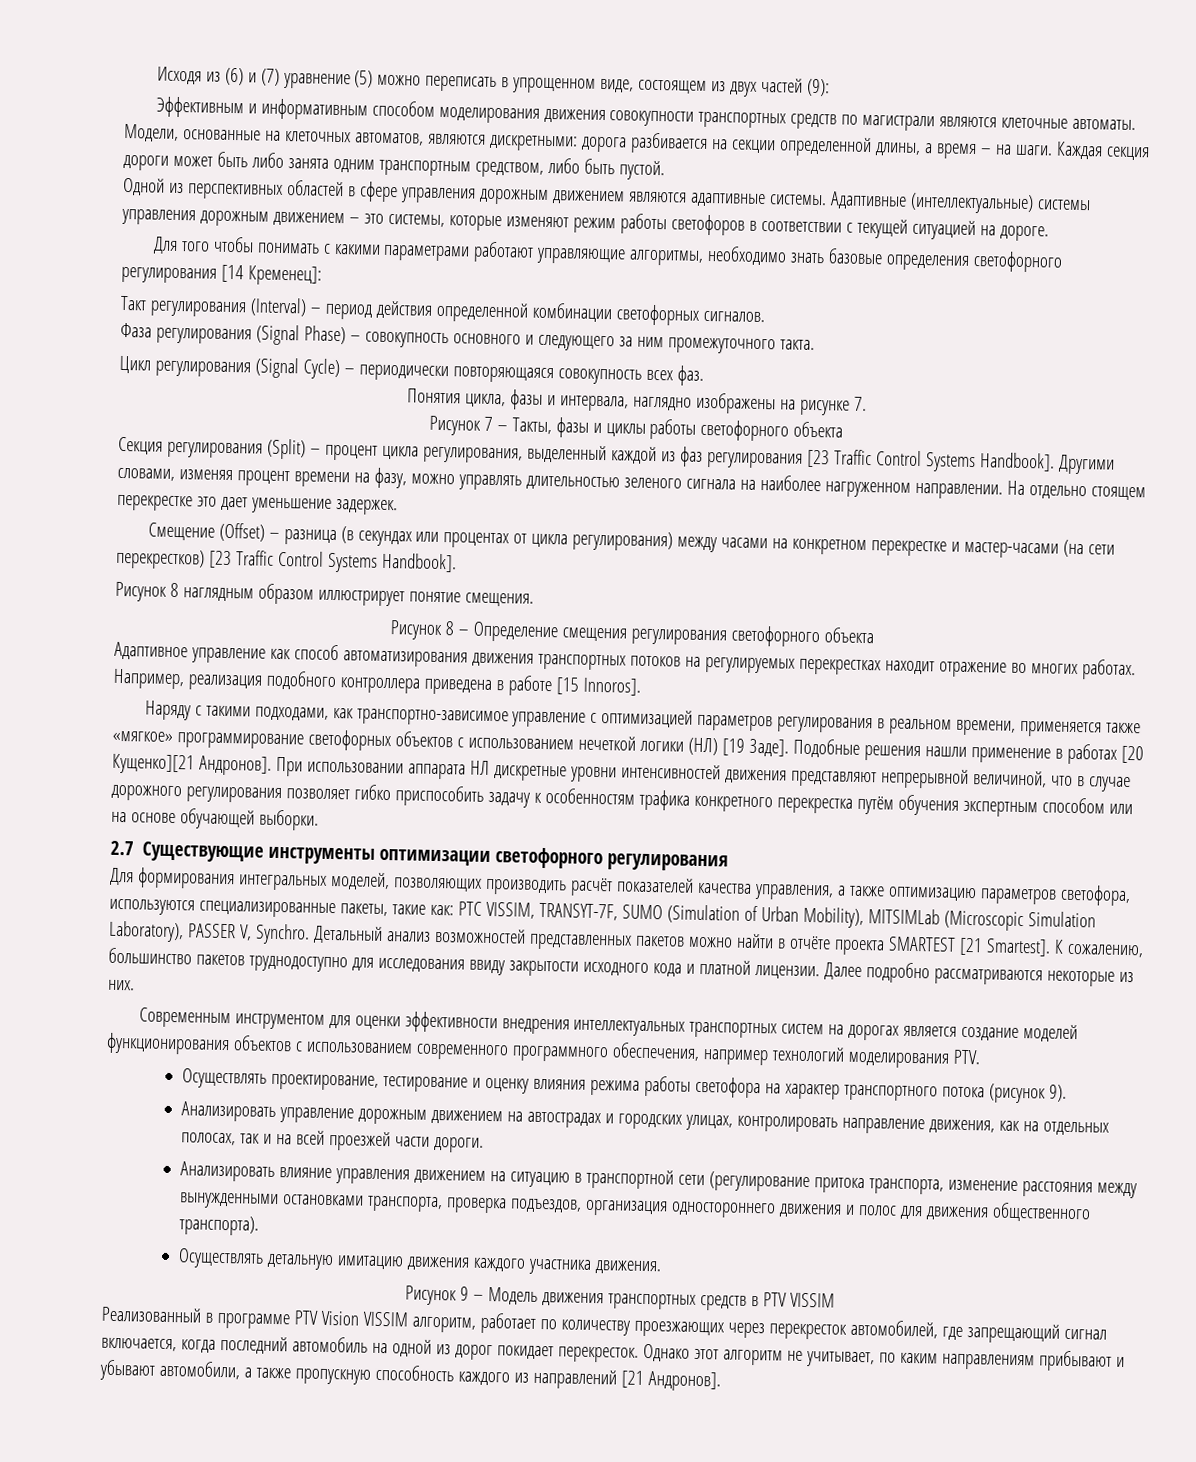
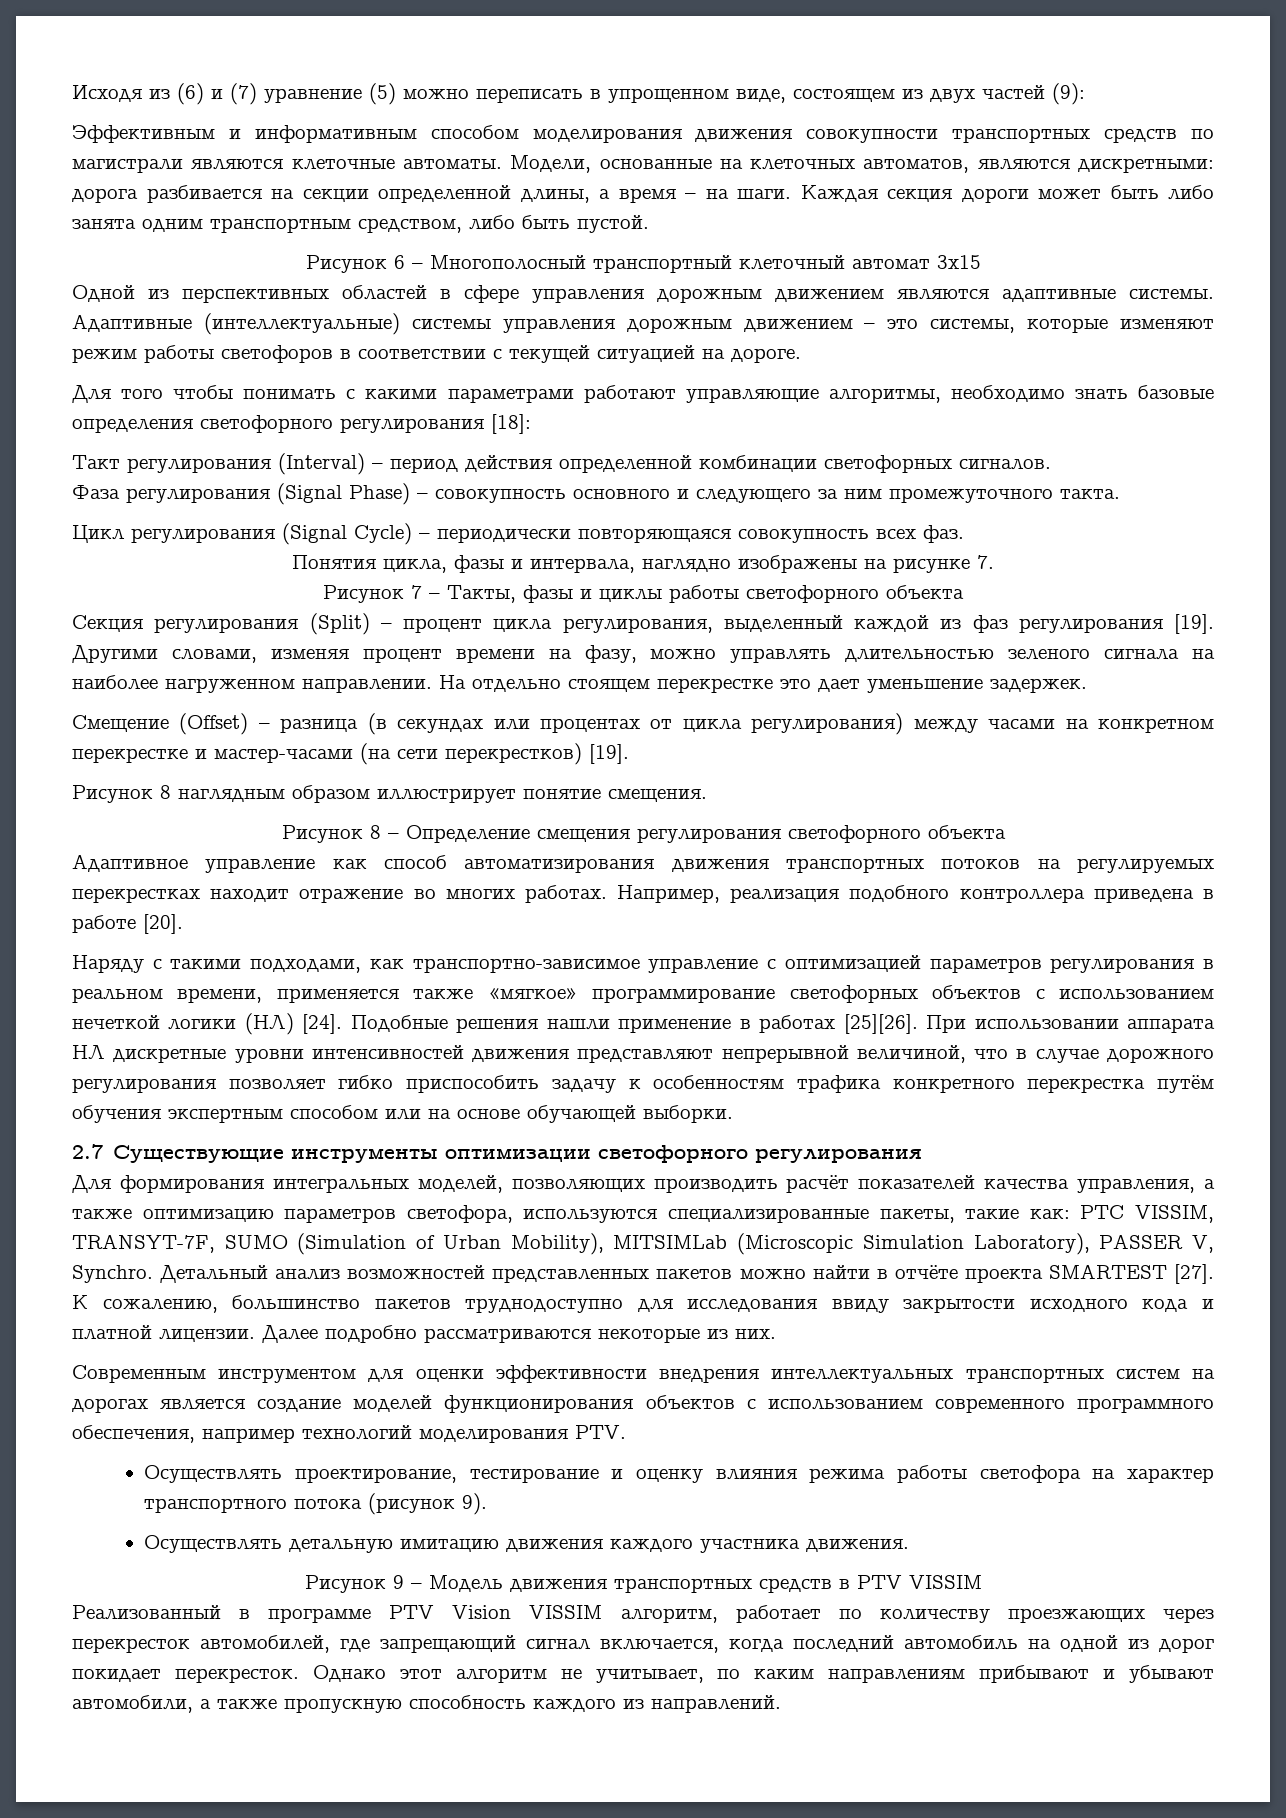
(665, 170) none -> [305,255,981,273] // Рисунок 6 – Многополосный транспортный клеточный автомат 3x15
[220,264,322,286] [14 Кременец]: -> [491,414,531,434] [18]:
[806,449,1055,473] [23 Traffic Control Systems Handbook]. -> [1174,614,1214,634] [19].
[208,550,457,573] [23 Traffic Control Systems Handbook]. -> [589,744,629,764] [19].
[555,677,641,696] [15 Innoros]. -> [143,914,183,934] [20].
[721,738,789,757] [19 Заде]. -> [302,1014,343,1034] [24].
[1120,745,1144,764] [112,753,272,776] [20 Кущенко][21 Андронов]. -> [843,1014,918,1034] [25][26].
[958,937,1051,957] [21 Smartest]. -> [1174,1264,1215,1284] [27].
[180,1101,1109,1136] [180,1130,484,1153] [179,1161,1137,1199] [178,1192,1091,1223] [178,1215,259,1236] // Анализировать управление дорожным движением на автострадах и городских улицах, контролировать направление движения, как на отдельных полосах, так и на всей проезжей части дороги. // Анализировать влияние управления движением на ситуацию в транспортной сети (регулирование притока транспорта, изменение расстояния между вынужденными остановками транспорта, проверка подъездов, организация одностороннего движения и полос для движения общественного транспорта). -> (488, 1504) none
[532,1368,721,1392] направлений [21 Андронов]. -> [651,1695,781,1713] направлений.

